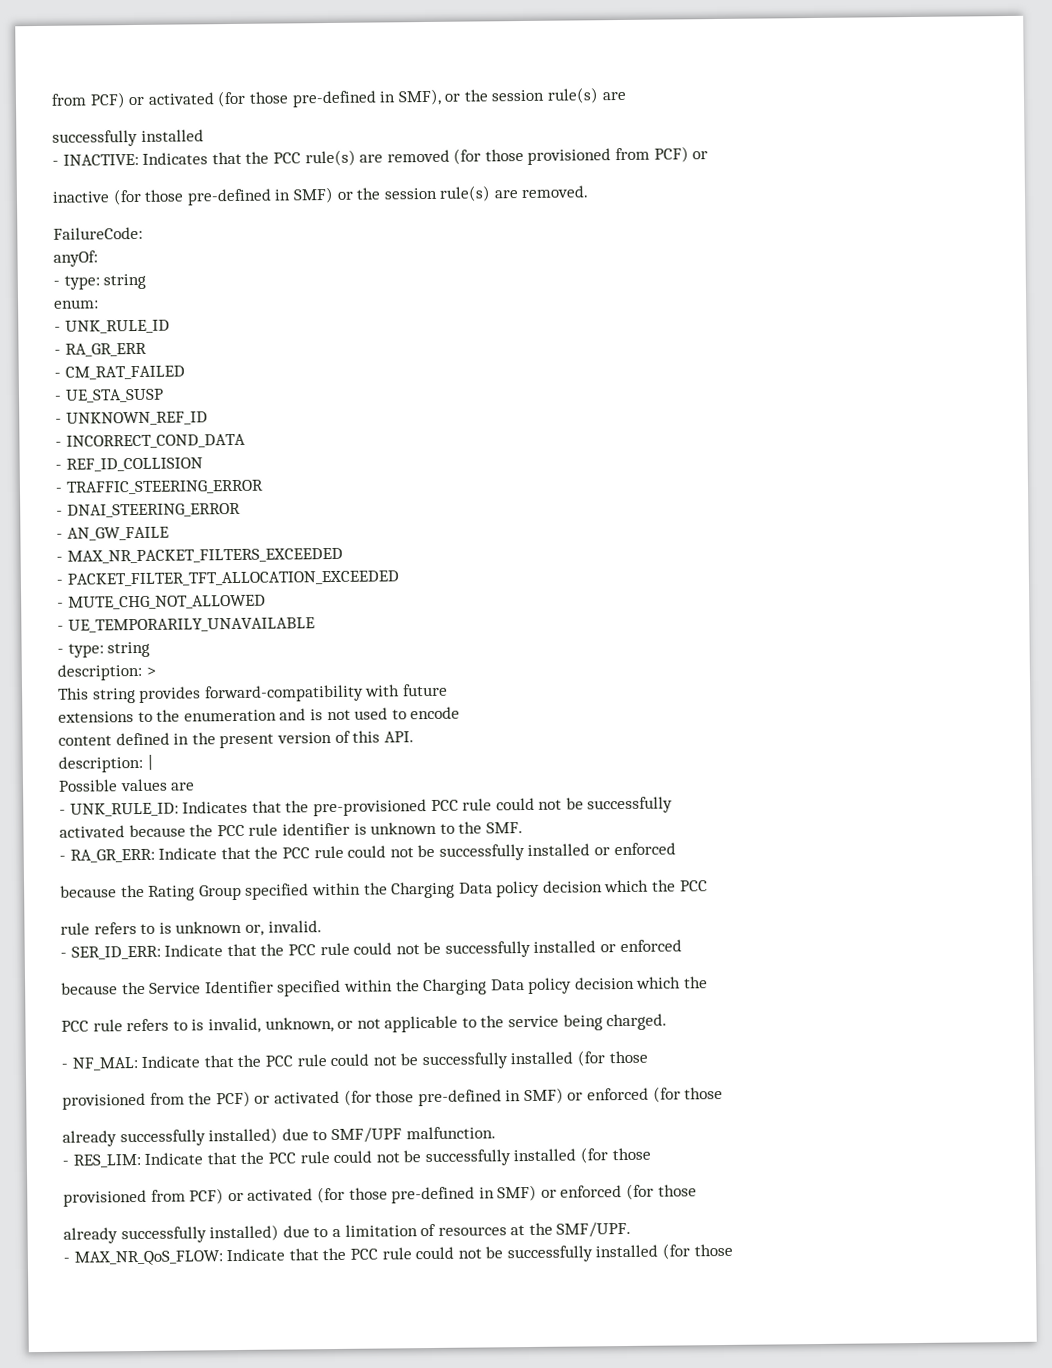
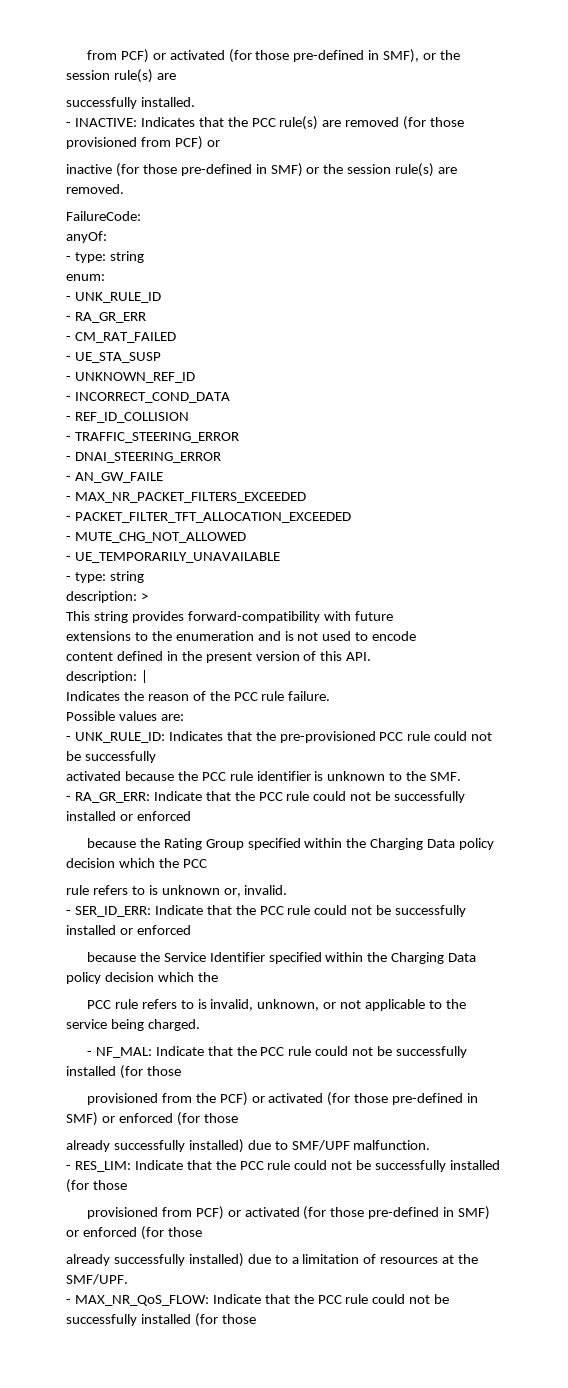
[140,129,204,142] installed -> [140,97,195,107] installed.
(153, 762) none -> [66,691,331,701] // Indicates the reason of the PCC rule failure.
[170,782,196,791] are -> [160,714,184,721] are:

